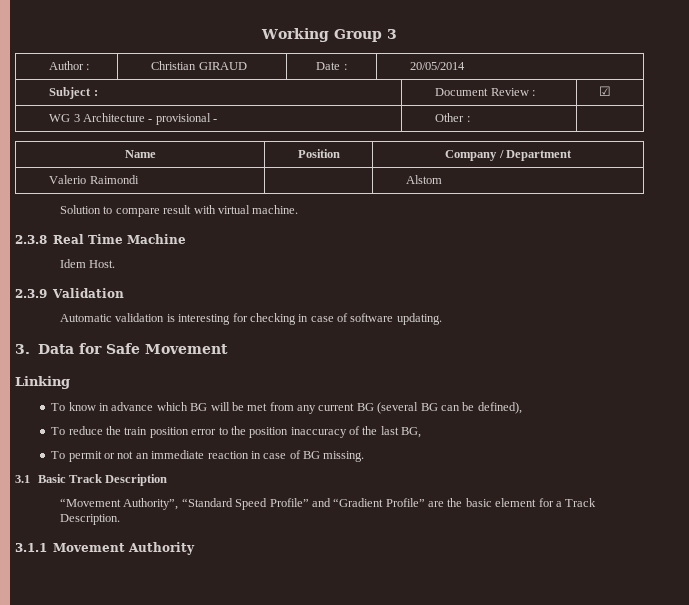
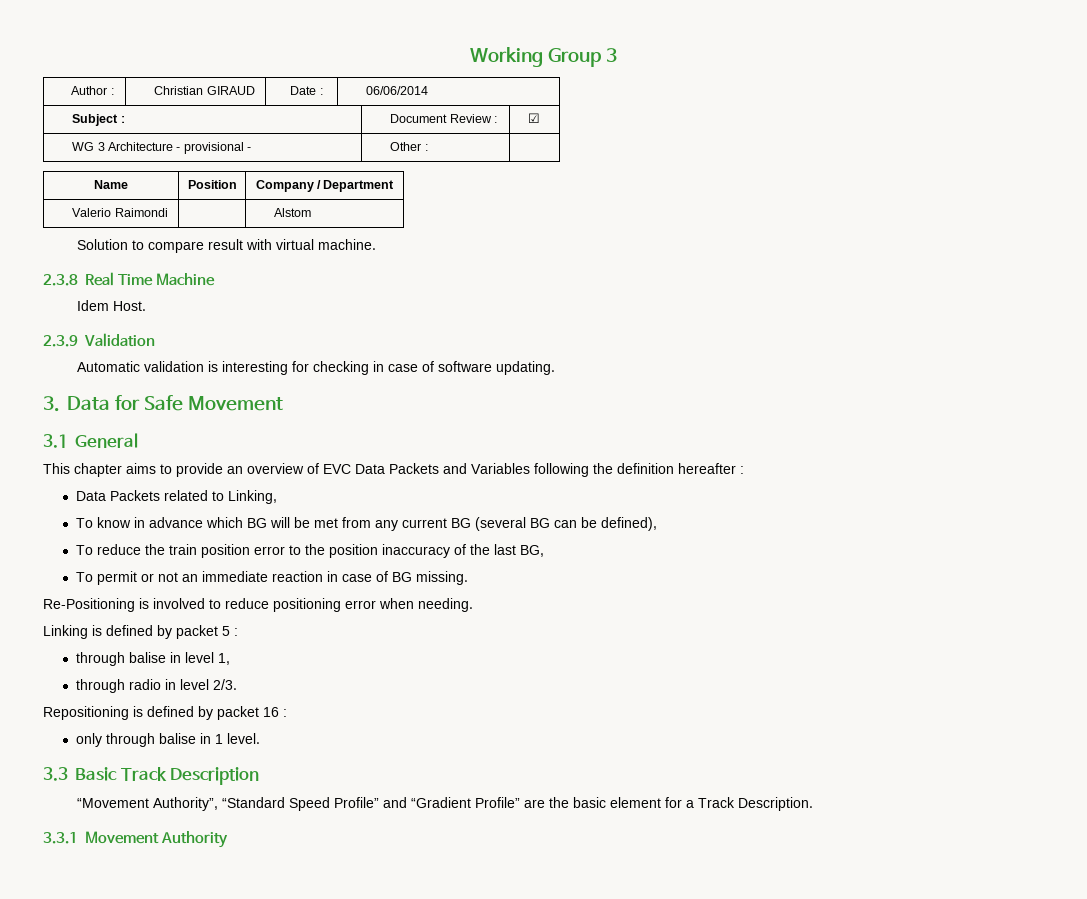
[410,62,466,70] 20/05/2014 -> [366,86,429,95] 06/06/2014
[15,376,70,389] Linking -> [43,433,138,448] [43,463,744,477] [75,490,277,504] 3.1 General // This chapter aims to provide an overview of EVC Data Packets and Variables following the definition hereafter : // Data Packets related to Linking,
[15,475,30,483] 3.1 -> [43,598,473,612] [43,625,238,639] [75,652,230,666] [75,679,237,693] [43,706,287,720] [75,733,260,747] [43,767,68,781] Re-Positioning is involved to reduce positioning error when needing. // Linking is defined by packet 5 : // through balise in level 1, // through radio in level 2/3. // Repositioning is defined by packet 16 : // only through balise in 1 level. // 3.3
[15,543,47,552] 3.1.1 -> [43,832,78,844] 3.3.1

